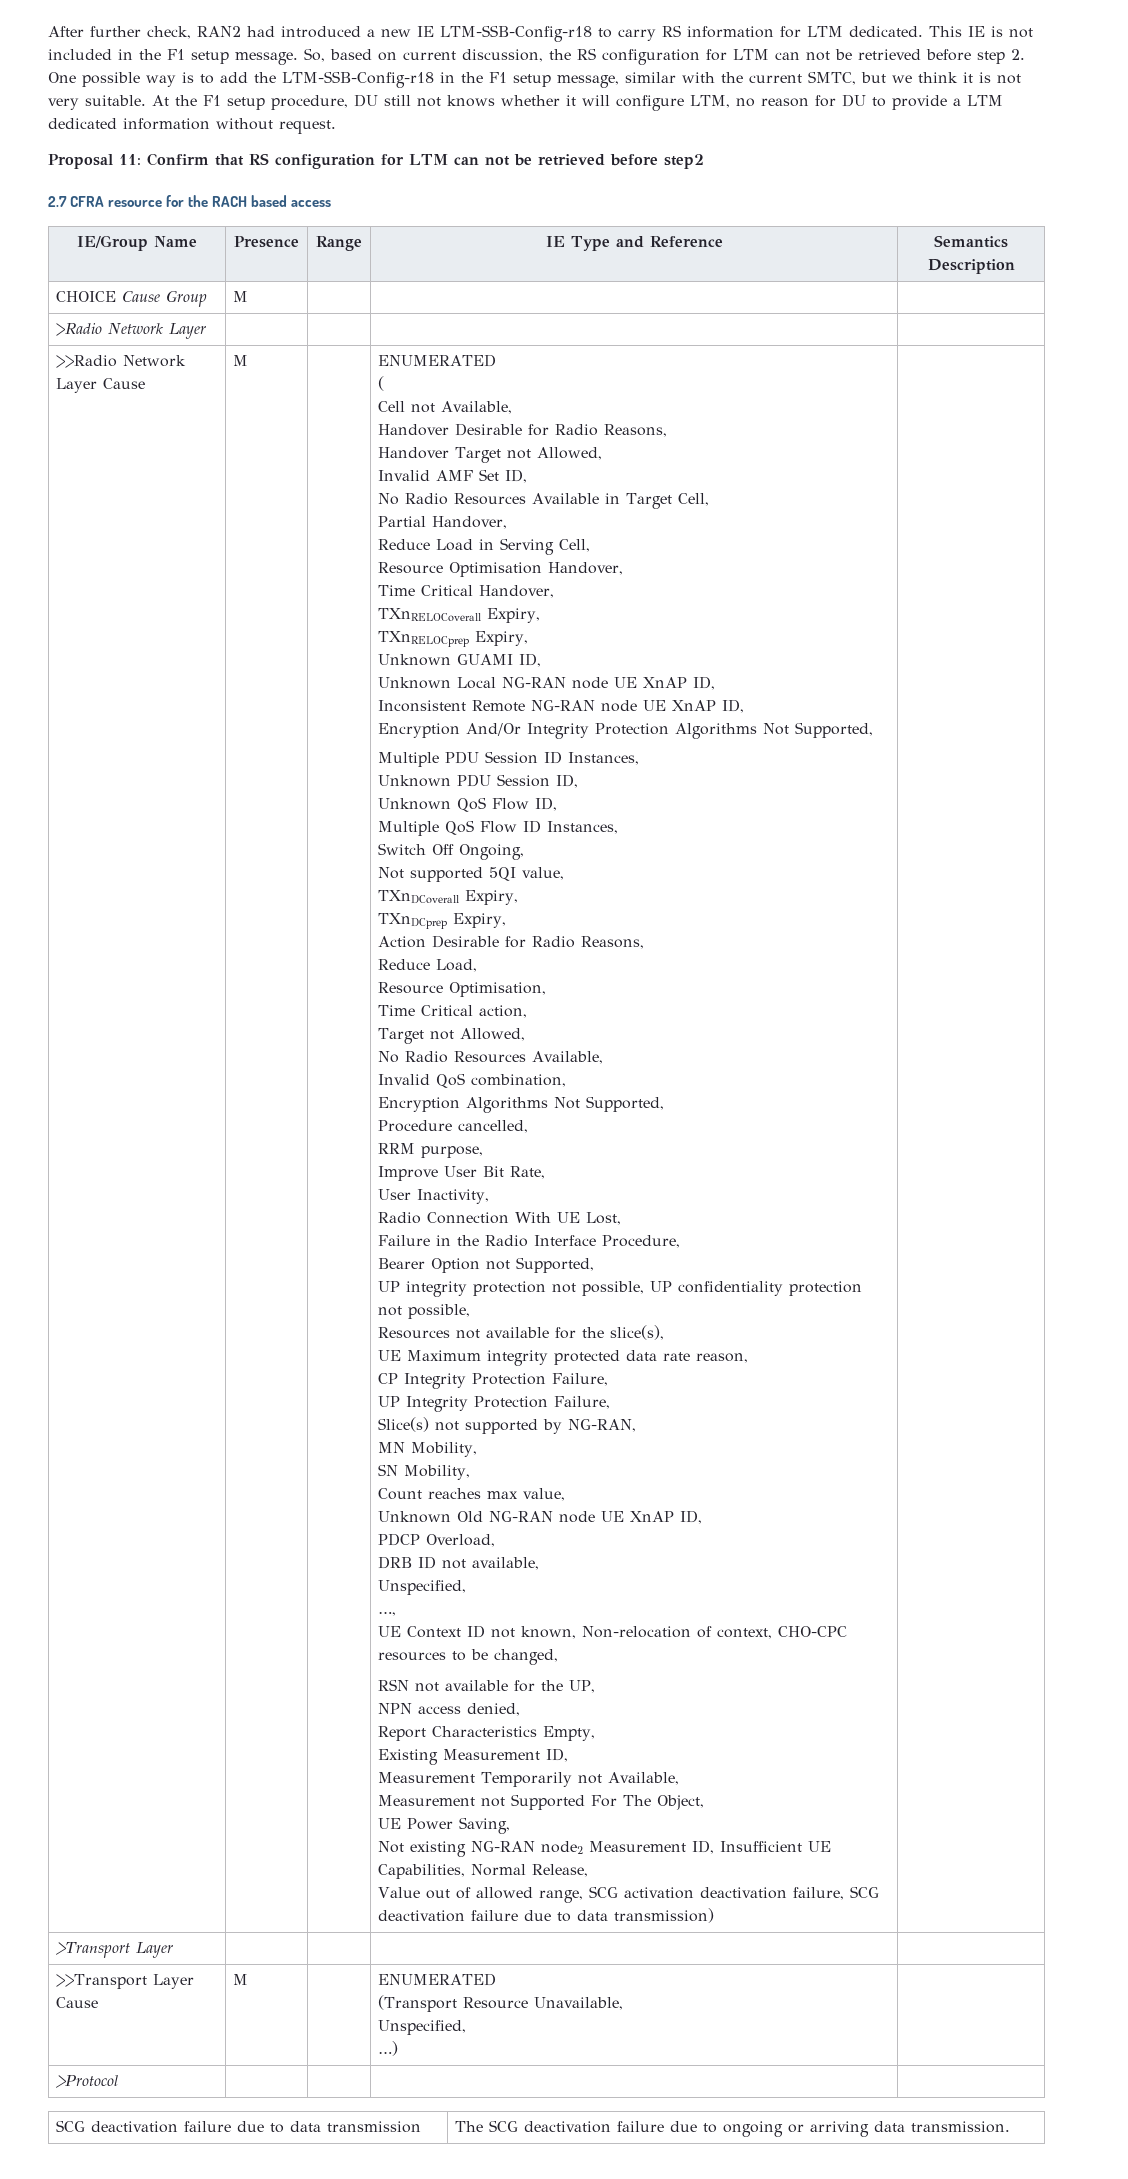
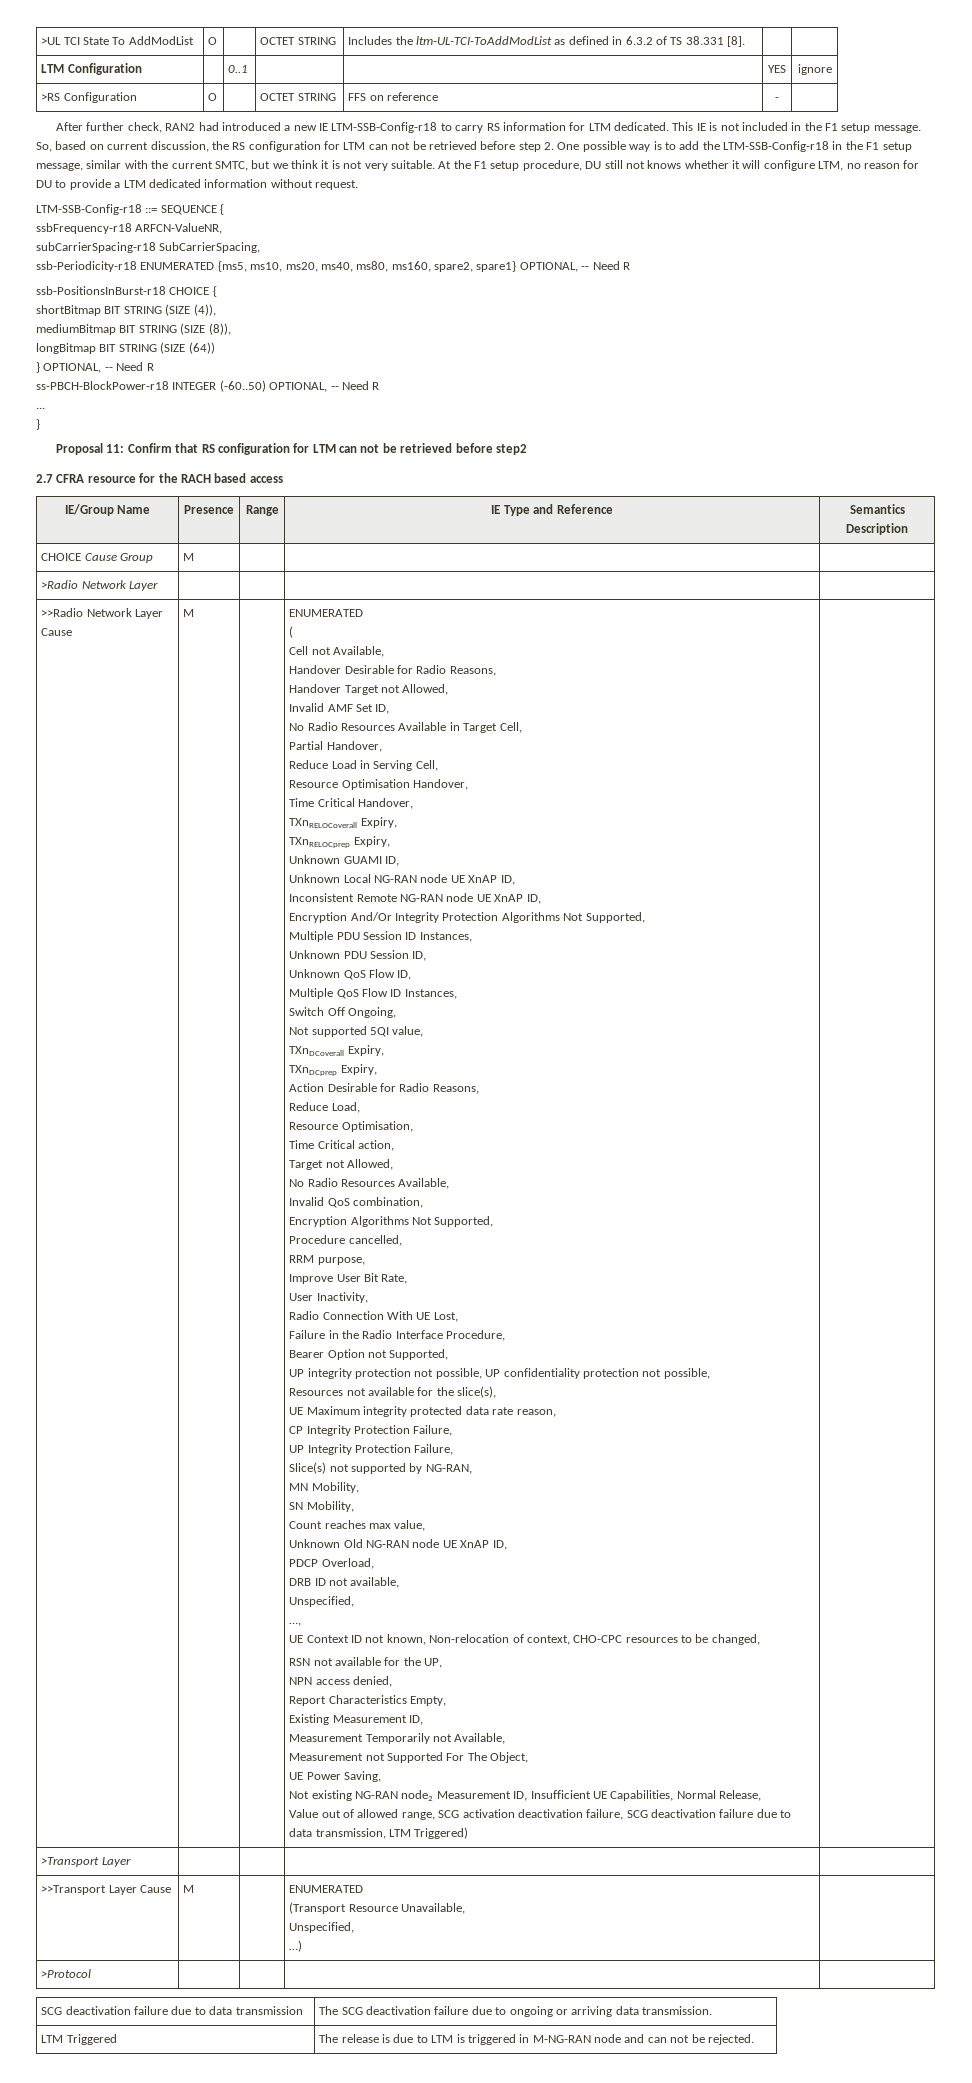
(48, 31) none -> [41,36,194,45] [208,37,218,45] [260,37,336,45] [348,36,746,47] [41,63,142,75] [228,65,249,73] [768,65,786,73] [797,64,832,75] [41,92,137,103] [208,93,218,101] [260,93,336,101] [348,92,439,101] [775,97,779,101] >UL TCI State To AddModList | O | | OCTET STRING | Includes the ltm-UL-TCI-ToAddModList as defined in 6.3.2 of TS 38.331 [8]. | | // LTM Configuration | | 0..1 | | | YES | ignore // >RS Configuration | O | | OCTET STRING | FFS on reference | - | //
(336, 127) none -> [36,204,225,215] [36,223,223,234] [36,242,261,253] [36,261,630,272] [36,286,217,297] [36,304,216,316] [36,323,231,335] [36,342,215,354] [36,362,154,373] [36,380,380,392] [36,407,45,409] [36,419,40,430] // LTM-SSB-Config-r18 ::= SEQUENCE { // ssbFrequency-r18 ARFCN-ValueNR, // subCarrierSpacing-r18 SubCarrierSpacing, // ssb-Periodicity-r18 ENUMERATED {ms5, ms10, ms20, ms40, ms80, ms160, spare2, spare1} OPTIONAL, -- Need R // ssb-PositionsInBurst-r18 CHOICE { // shortBitmap BIT STRING (SIZE (4)), // mediumBitmap BIT STRING (SIZE (8)), // longBitmap BIT STRING (SIZE (64)) // } OPTIONAL, -- Need R // ss-PBCH-BlockPower-r18 INTEGER (-60..50) OPTIONAL, -- Need R // ... // }
[614,1908,715,1923] transmission) -> [315,1827,469,1839] transmission, LTM Triggered)
(1011, 2127) none -> [41,2034,117,2045] [319,2034,754,2045] // LTM Triggered | The release is due to LTM is triggered in M-NG-RAN node and can not be rejected.

